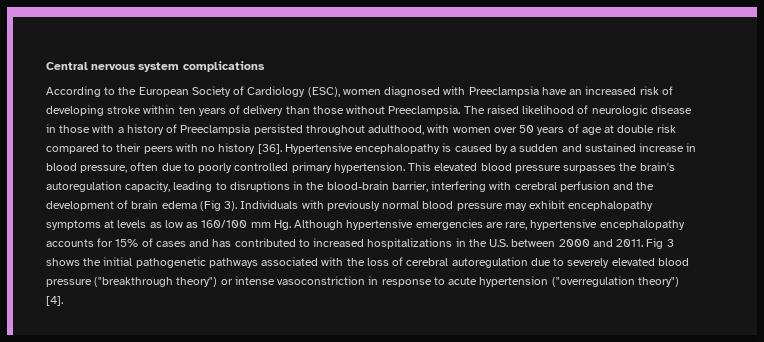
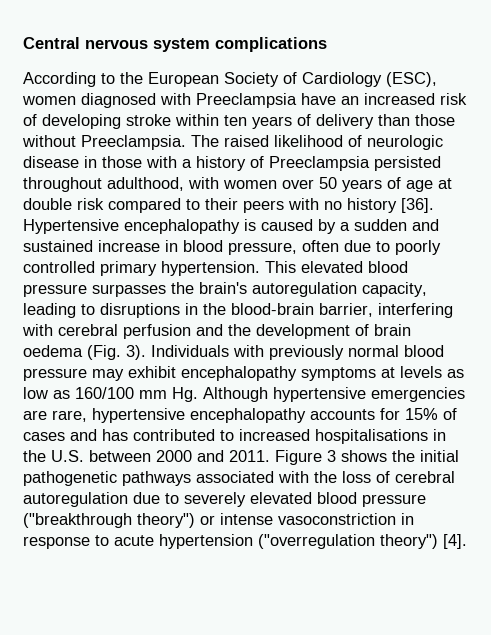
[161,200,221,211] edema (Fig -> [23,345,121,360] oedema (Fig.
[367,238,453,249] hospitalizations -> [315,429,428,444] hospitalisations
[646,238,664,249] Fig -> [275,450,322,465] Figure

